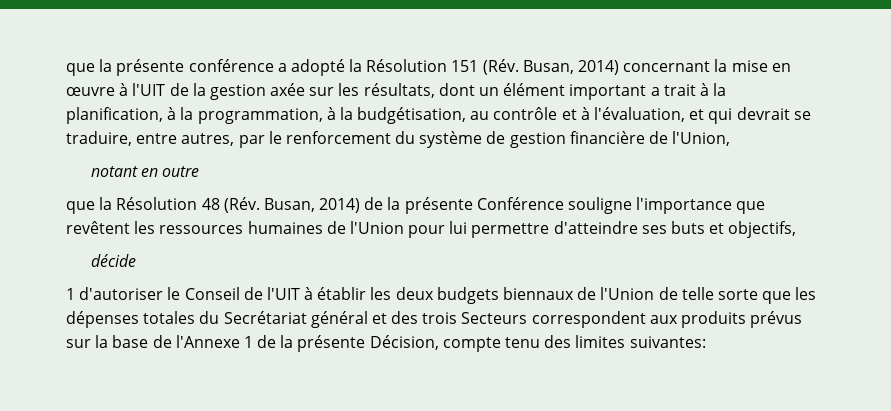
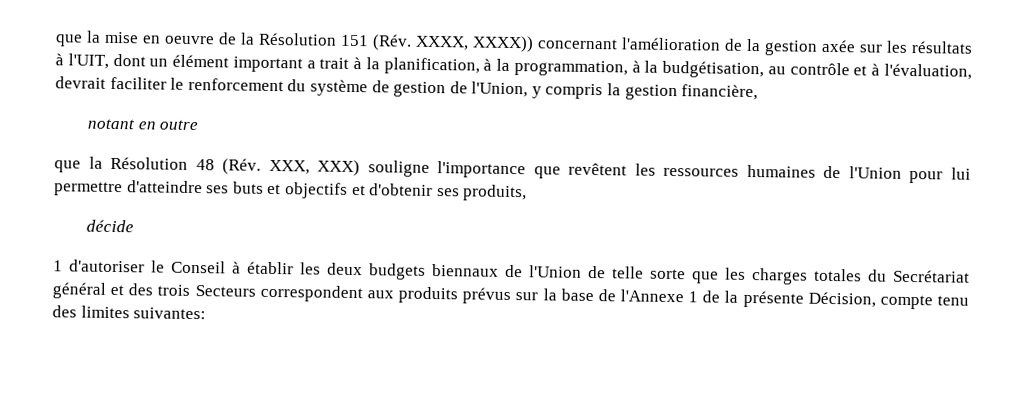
[66,59,791,76] [66,83,166,96] que la présente conférence a adopté la Résolution 151 (Rév. Busan, 2014) concernant la mise en œuvre à l'UIT -> [55,30,721,53] que la mise en oeuvre de la Résolution 151 (Rév. XXXX, XXXX)) concernant l'amélioration
[363,83,435,98] résultats, -> [911,41,973,54] [55,53,109,69] résultats à l'UIT,
[689,107,811,124] [66,131,265,148] et qui devrait se traduire, entre autres, par -> [55,76,167,90] devrait faciliter
[569,131,645,144] financière -> (447, 89) none
(731, 138) none -> [531,83,759,101] y compris la gestion financière,
[263,197,564,214] Busan, 2014) de la présente Conférence -> [268,159,361,177] XXX, XXX)
[728,221,797,238] objectifs, -> [284,182,528,202] objectifs et d'obtenir ses produits,
[243,287,300,300] de l'UIT -> (226, 267) none
[66,311,139,328] dépenses -> [752,268,808,285] charges

